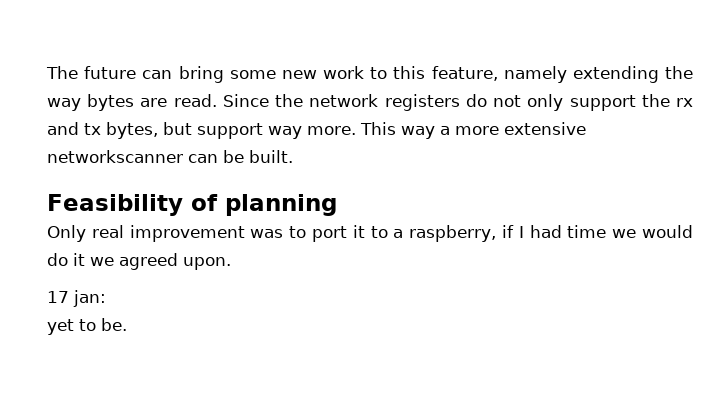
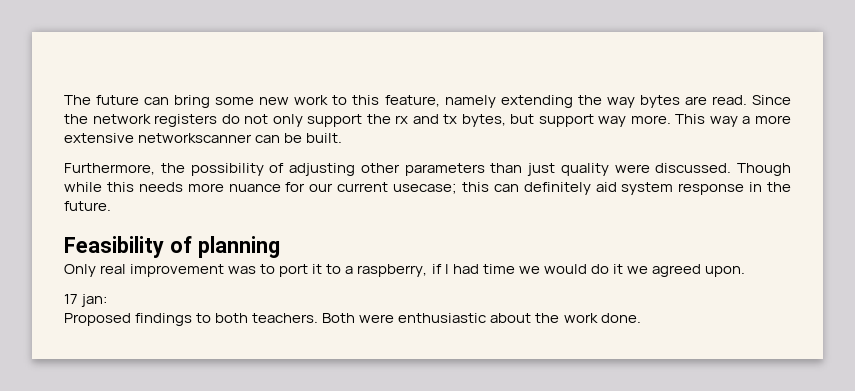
(293, 156) none -> [64,163,791,176] [64,182,791,195] [64,201,111,211] // Furthermore, the possibility of adjusting other parameters than just quality were discussed. Though while this needs more nuance for our current usecase; this can definitely aid system response in the future.
[47,318,127,335] yet to be. -> [64,313,641,326] Proposed findings to both teachers. Both were enthusiastic about the work done.

